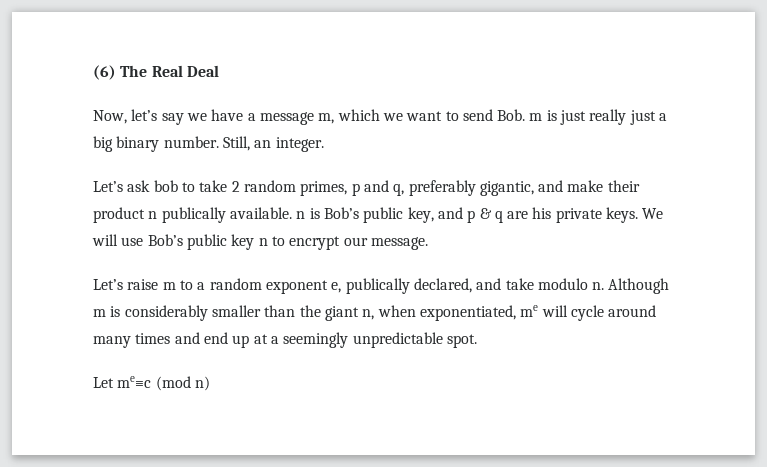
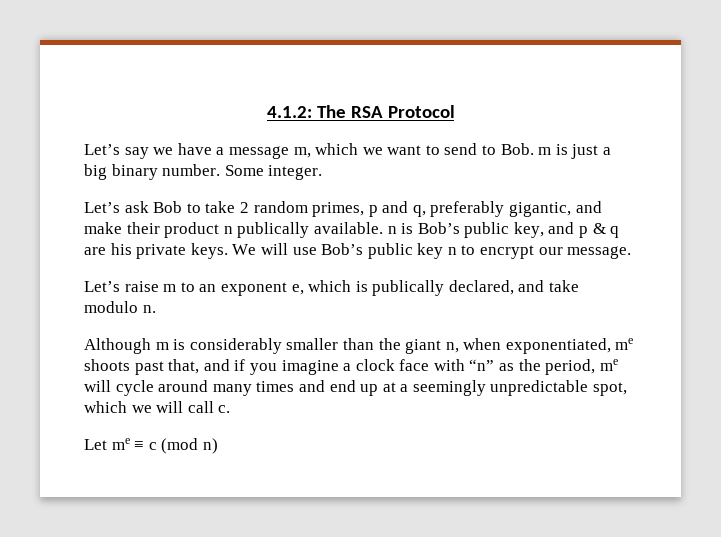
[93,65,219,80] [93,109,158,124] (6) The Real Deal // Now, let’s -> [266,105,455,118] [84,144,120,155] 4.1.2: The RSA Protocol // Let’s
(493, 115) none -> [482,145,497,155] to
[589,109,656,125] really just -> (599, 151) none
[222,136,272,151] Still, an -> [224,165,264,176] Some
[153,180,178,192] bob -> [153,201,183,213] Bob
[197,278,342,294] a random exponent e, -> [199,280,368,296] an exponent e, which is
(605, 286) none -> (156, 309) //
(539, 311) none -> [84,359,618,375] shoots past that, and if you imagine a clock face with “n” as the period, me
[446,334,477,348] [93,376,152,388] spot. // Let me≡c -> [593,382,628,396] [84,401,231,413] [84,438,157,450] spot, which we will call c. // Let me ≡ c

